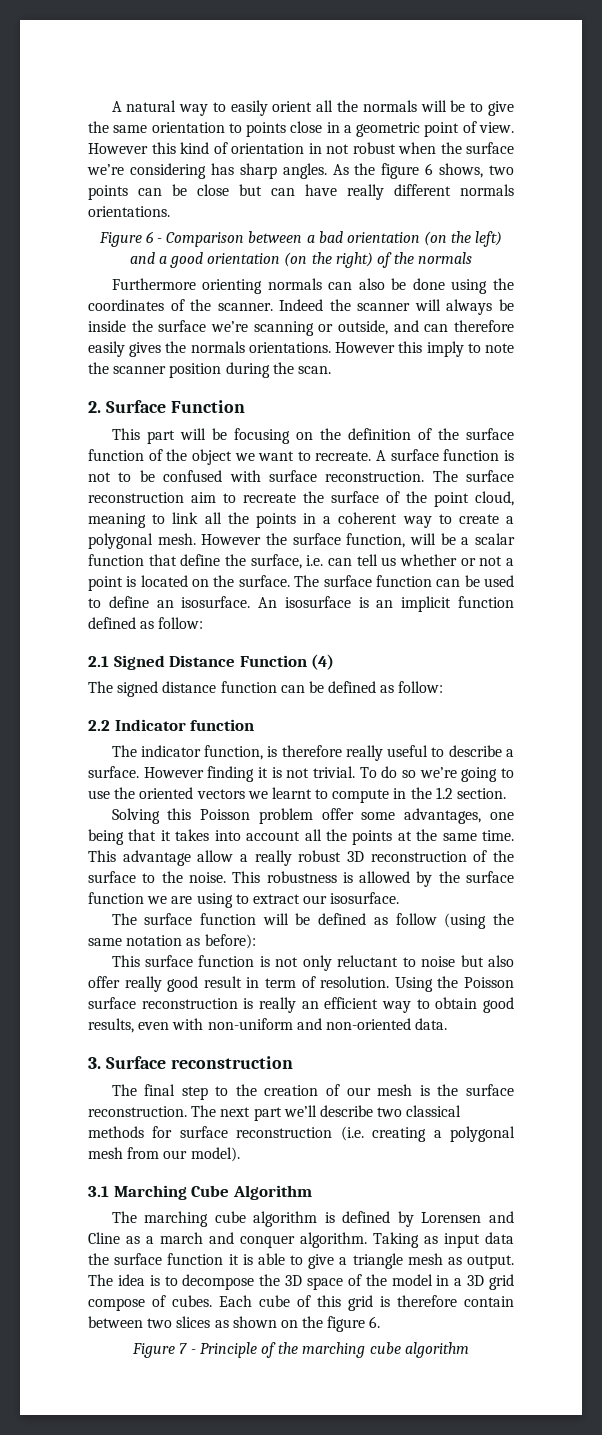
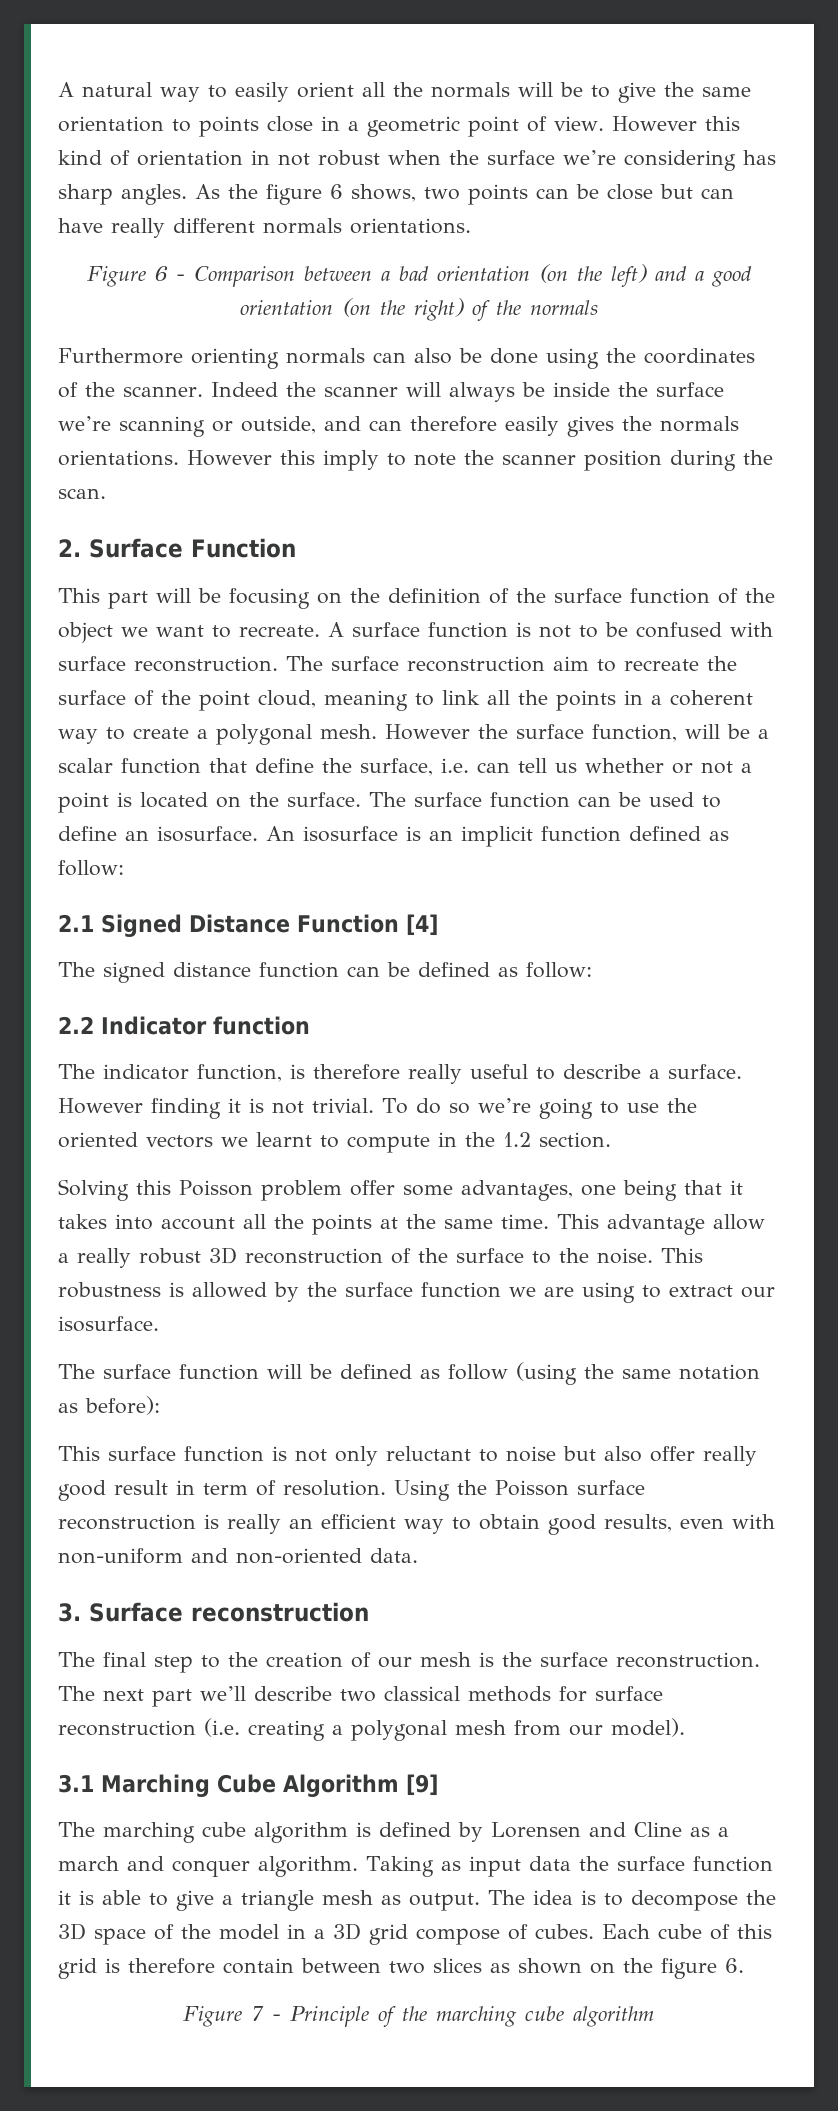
[311,654,335,670] (4) -> [405,914,438,936] [4]
(312, 1192) none -> [406,1774,438,1796] [9]

